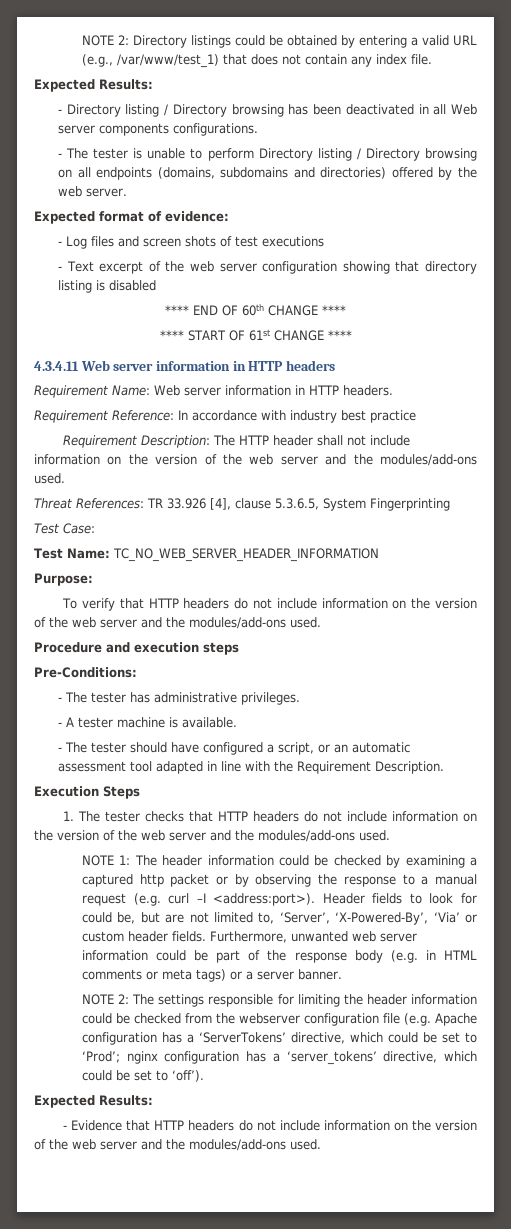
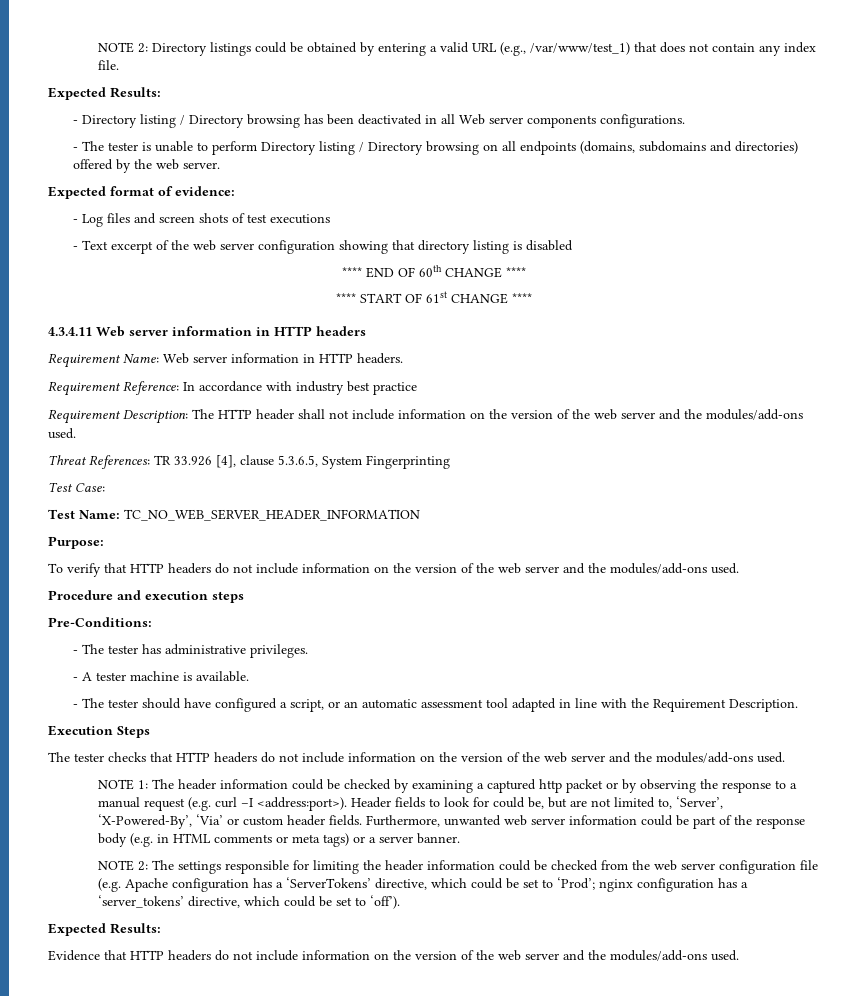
[63,811,75,821] 1. -> (150, 732) none
[238,1013,300,1024] webserver -> [654,860,716,871] web server
[63,1125,68,1130] - -> (161, 928) none

